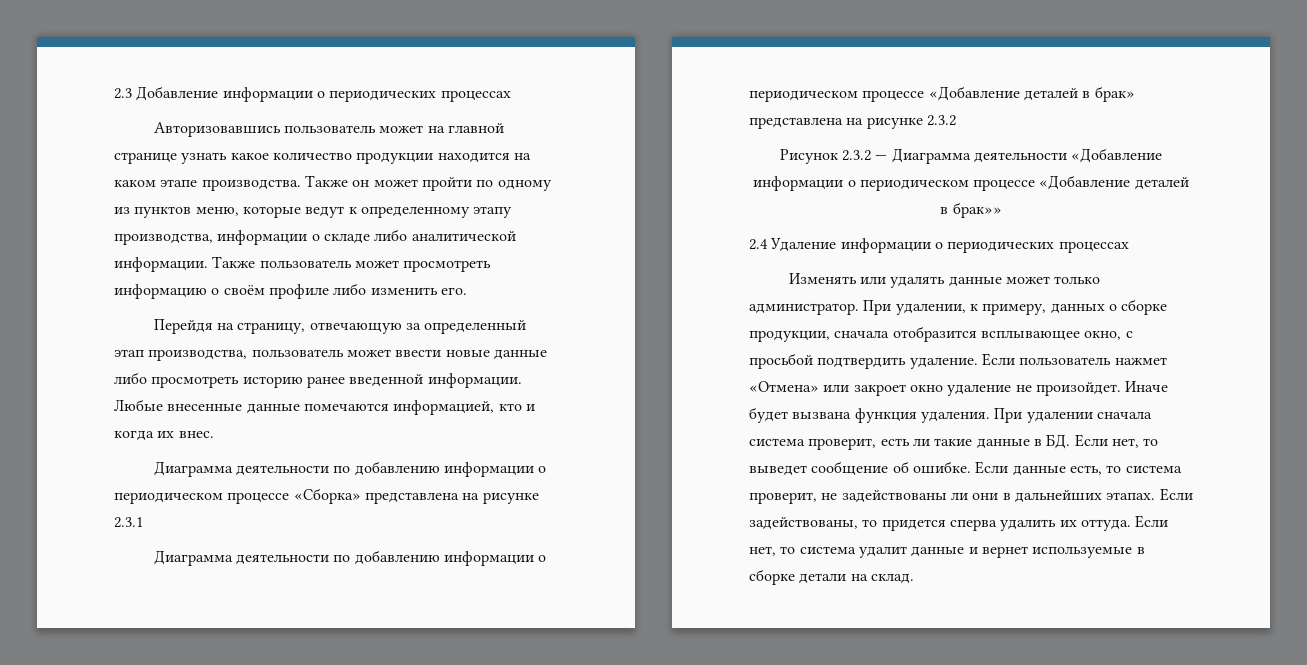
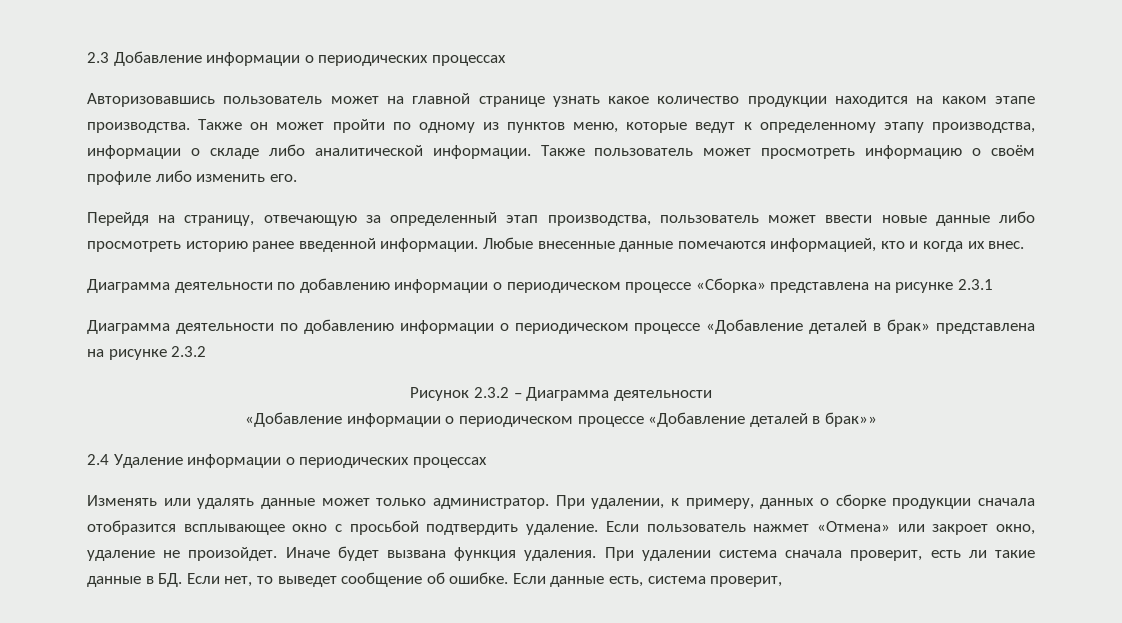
[875,148,1067,164] — Диаграмма деятельности -> [513,387,712,401] – Диаграмма деятельности //
[749,330,830,342] продукции, -> [892,498,972,509] продукции
[1084,331,1122,340] окно, -> [292,524,328,532] окно
[909,385,943,392] окно -> [996,524,1036,535] окно,
[1096,411,1152,419] [749,438,805,446] сначала система -> [719,550,843,558] система сначала
[1106,465,1182,473] [749,488,1193,504] [749,515,1169,531] [749,546,1145,558] [749,569,914,585] то система проверит, не задействованы ли они в дальнейших этапах. Если задействованы, то придется сперва удалить их оттуда. Если нет, то система удалит данные и вернет используемые в сборке детали на склад. -> [647,576,783,587] система проверит,

